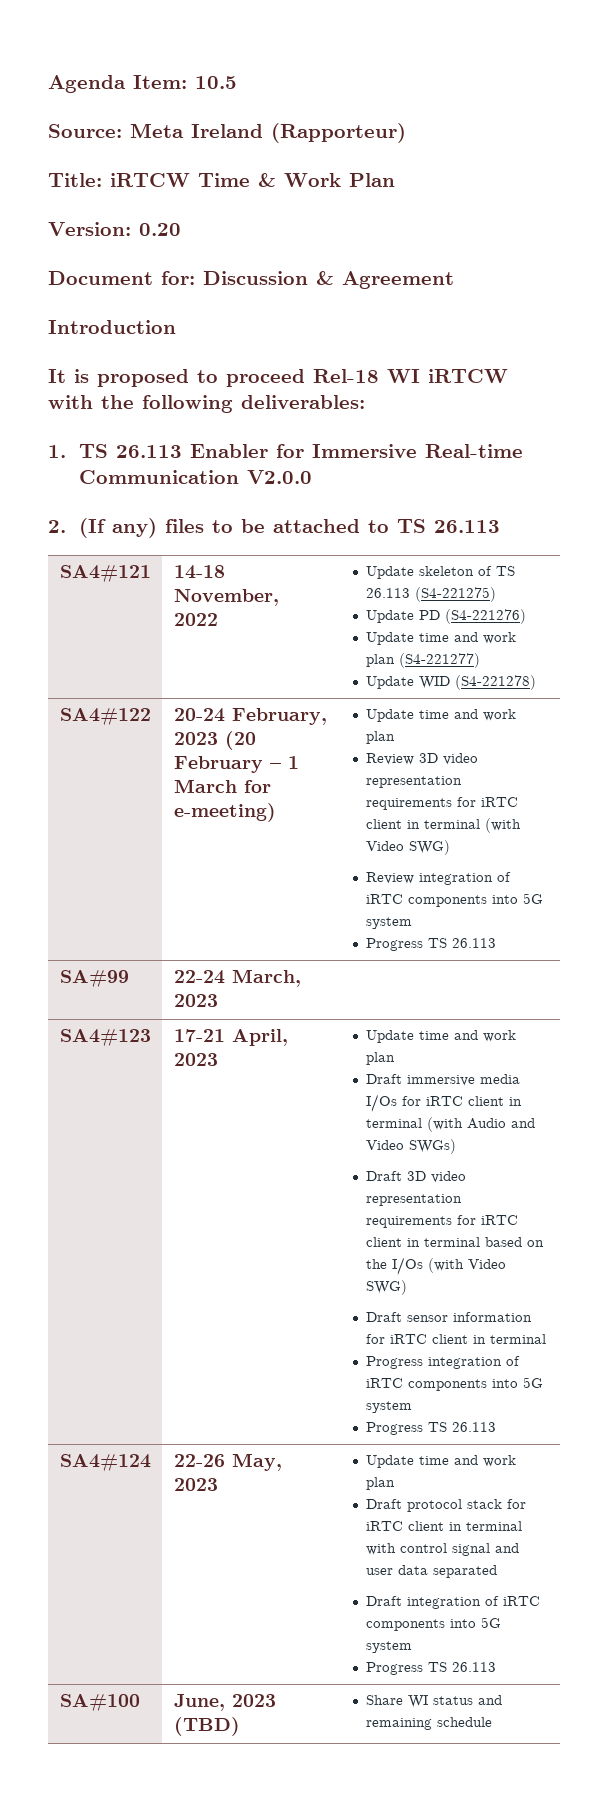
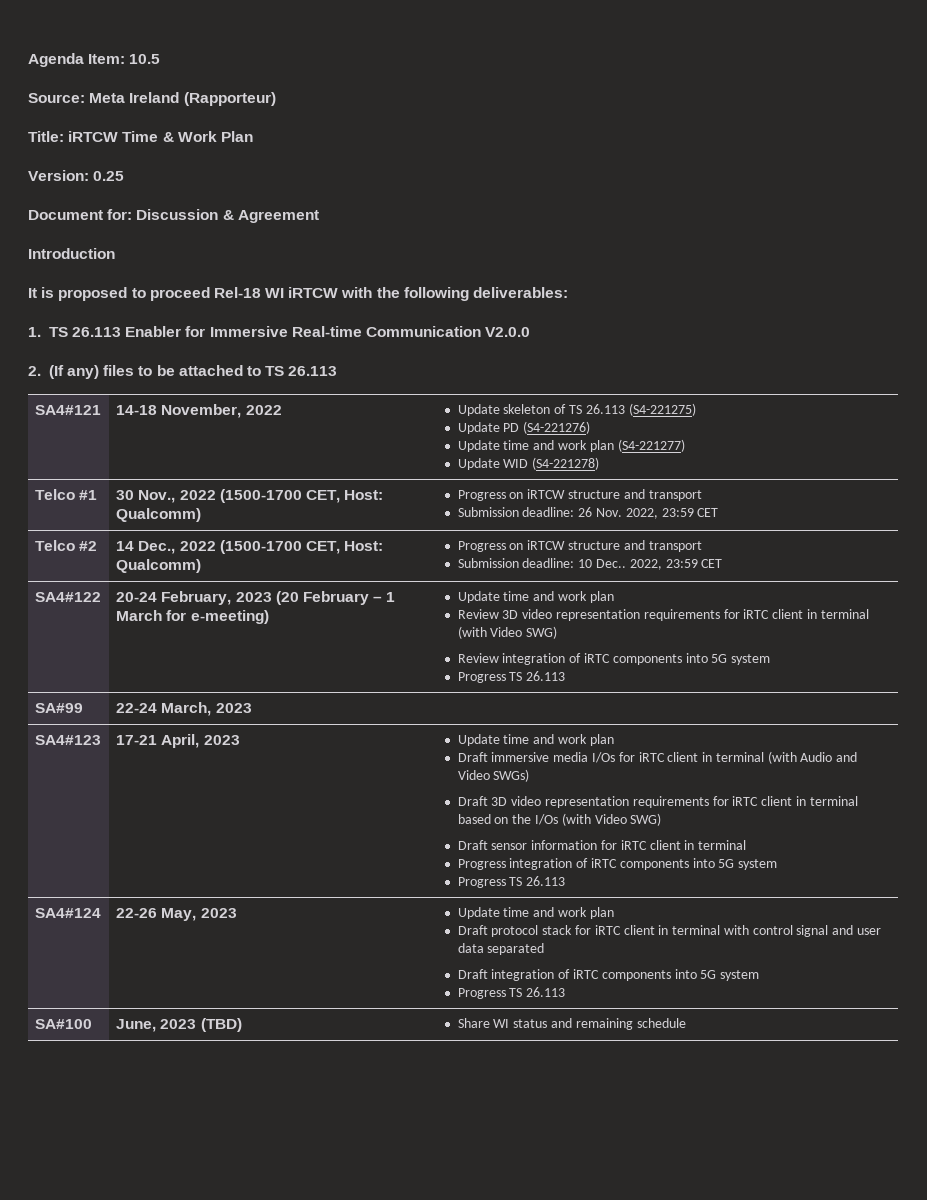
[139,223,181,236] 0.20 -> [93,171,125,181] 0.25
(537, 682) none -> [35,489,98,500] [116,489,384,503] [116,508,202,522] [457,489,702,501] [457,507,719,519] [35,540,98,551] [116,540,384,554] [116,559,202,573] [457,540,702,552] [457,558,723,570] // Telco #1 | 30 Nov., 2022 (1500-1700 CET, Host: Qualcomm) | Progress on iRTCW structure and transport // Submission deadline: 26 Nov. 2022, 23:59 CET // Telco #2 | 14 Dec., 2022 (1500-1700 CET, Host: Qualcomm) | Progress on iRTCW structure and transport // Submission deadline: 10 Dec.. 2022, 23:59 CET

